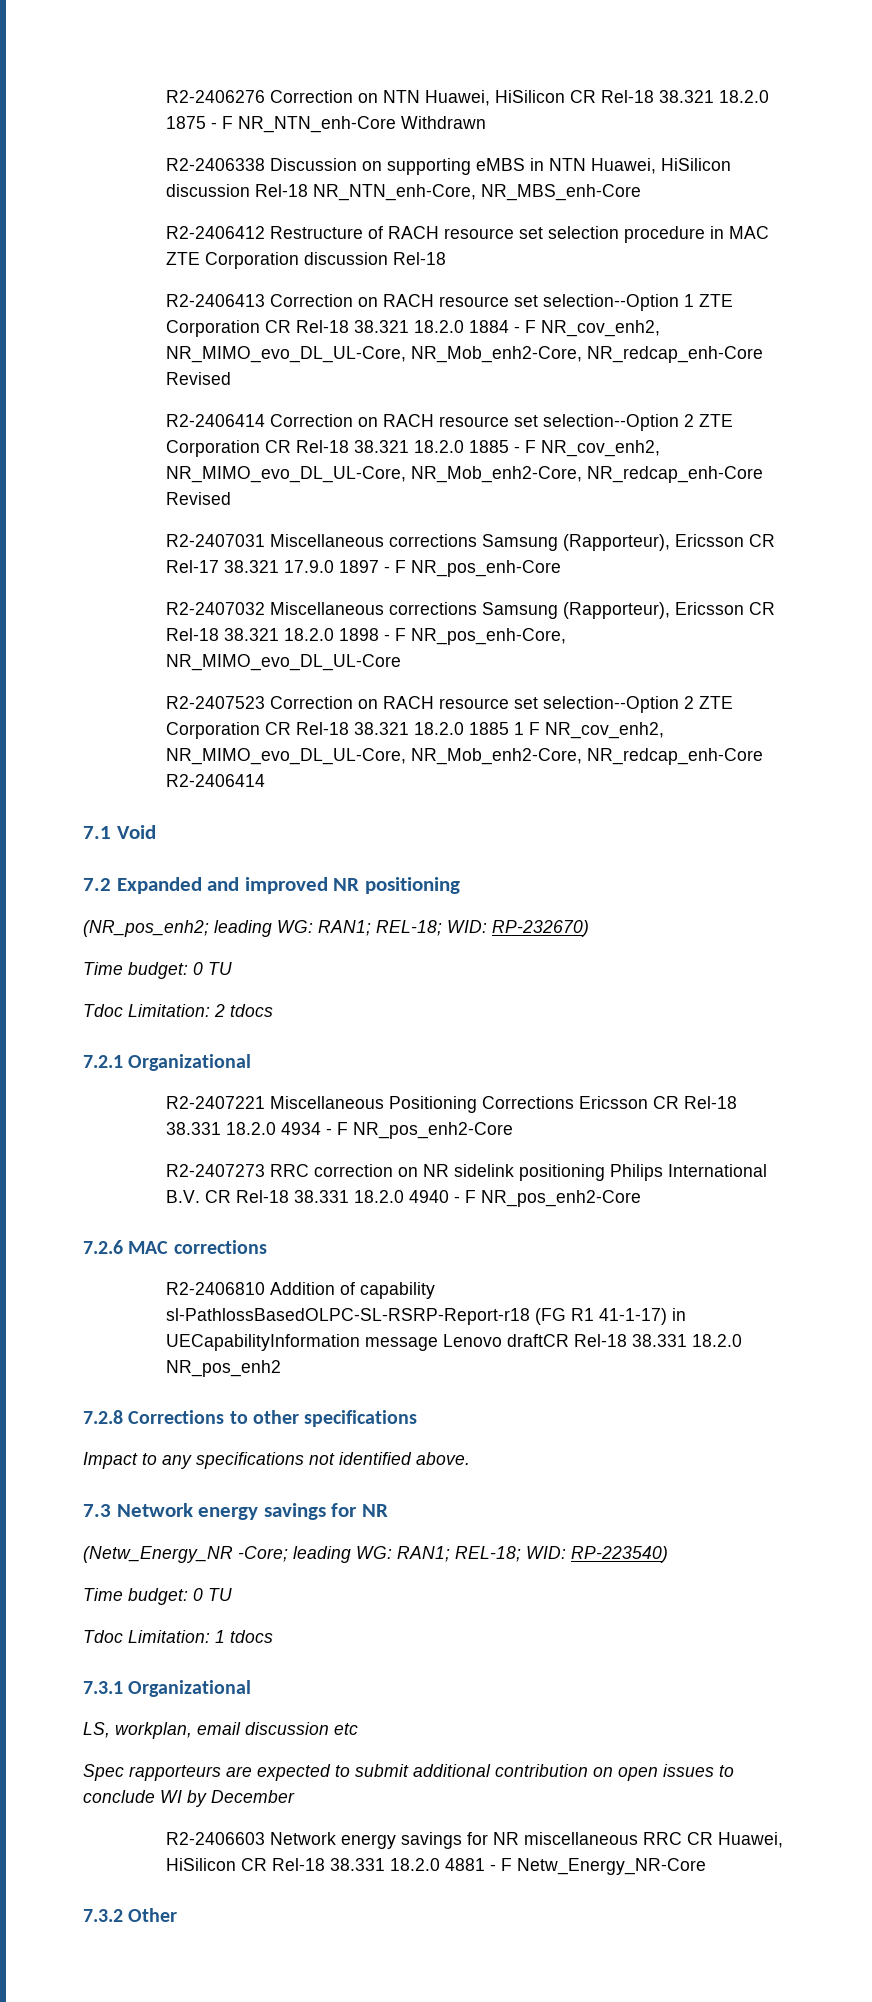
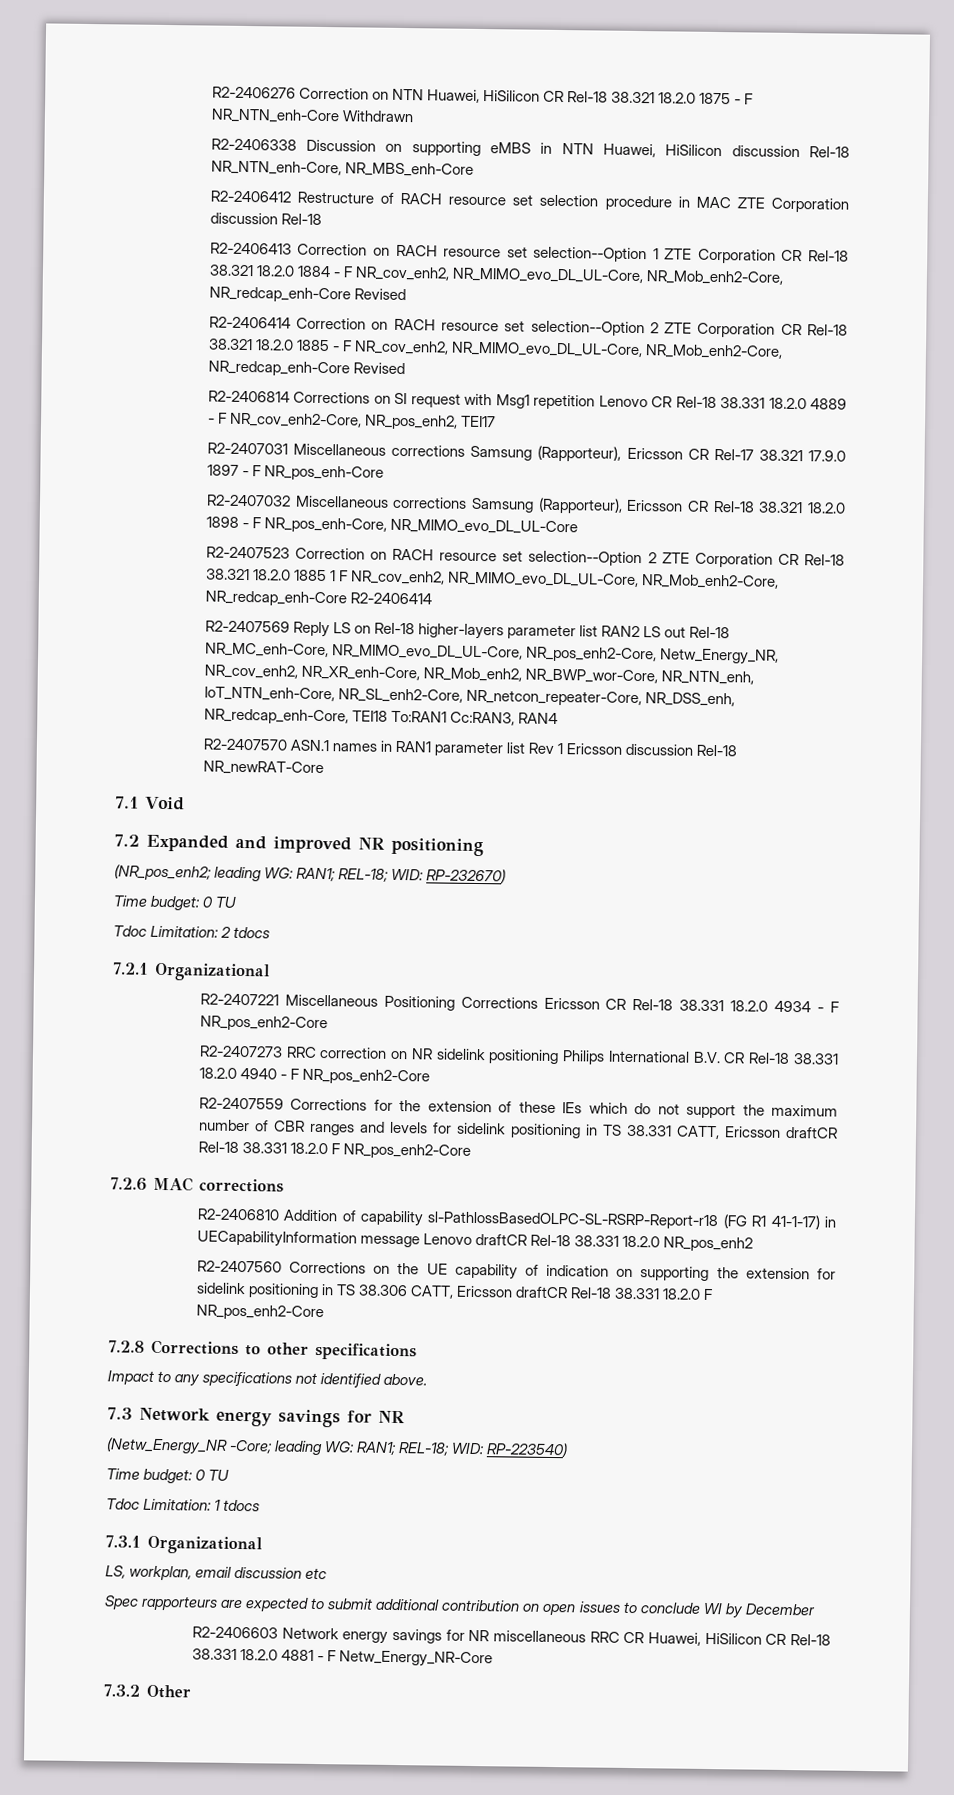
(232, 498) none -> [207,390,848,410] [207,412,497,430] // R2-2406814 Corrections on SI request with Msg1 repetition Lenovo CR Rel-18 38.331 18.2.0 4889 - F NR_cov_enh2-Core, NR_pos_enh2, TEI17
(266, 780) none -> [204,620,731,640] [204,642,780,665] [203,664,755,685] [203,686,736,707] [203,708,559,726] [202,738,738,757] [202,760,324,776] // R2-2407569 Reply LS on Rel-18 higher-layers parameter list RAN2 LS out Rel-18 NR_MC_enh-Core, NR_MIMO_evo_DL_UL-Core, NR_pos_enh2-Core, Netw_Energy_NR, NR_cov_enh2, NR_XR_enh-Core, NR_Mob_enh2, NR_BWP_wor-Core, NR_NTN_enh, IoT_NTN_enh-Core, NR_SL_enh2-Core, NR_netcon_repeater-Core, NR_DSS_enh, NR_redcap_enh-Core, TEI18 To:RAN1 Cc:RAN3, RAN4 // R2-2407570 ASN.1 names in RAN1 parameter list Rev 1 Ericsson discussion Rel-18 NR_newRAT-Core
(642, 1198) none -> [198,1097,839,1119] [198,1119,839,1140] [197,1141,472,1159] // R2-2407559 Corrections for the extension of these IEs which do not support the maximum number of CBR ranges and levels for sidelink positioning in TS 38.331 CATT, Ericsson draftCR Rel-18 38.331 18.2.0 F NR_pos_enh2-Core
(282, 1368) none -> [196,1260,836,1281] [195,1282,714,1301] [195,1304,324,1321] // R2-2407560 Corrections on the UE capability of indication on supporting the extension for sidelink positioning in TS 38.306 CATT, Ericsson draftCR Rel-18 38.331 18.2.0 F NR_pos_enh2-Core

